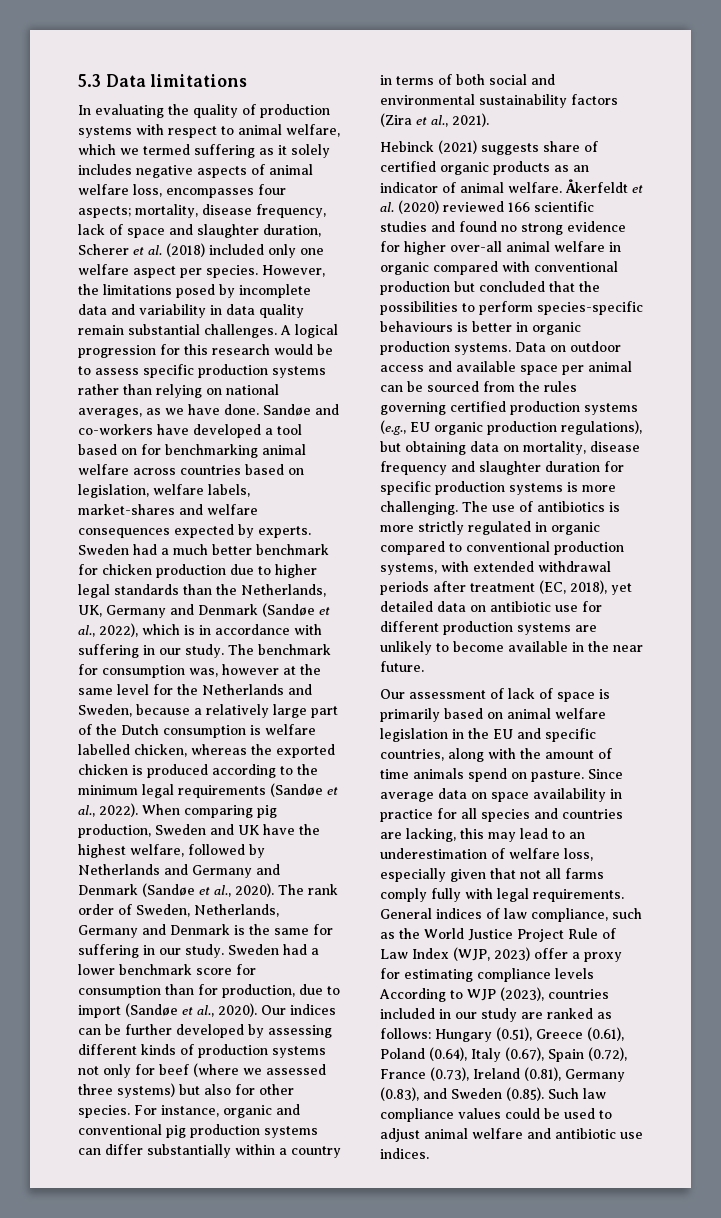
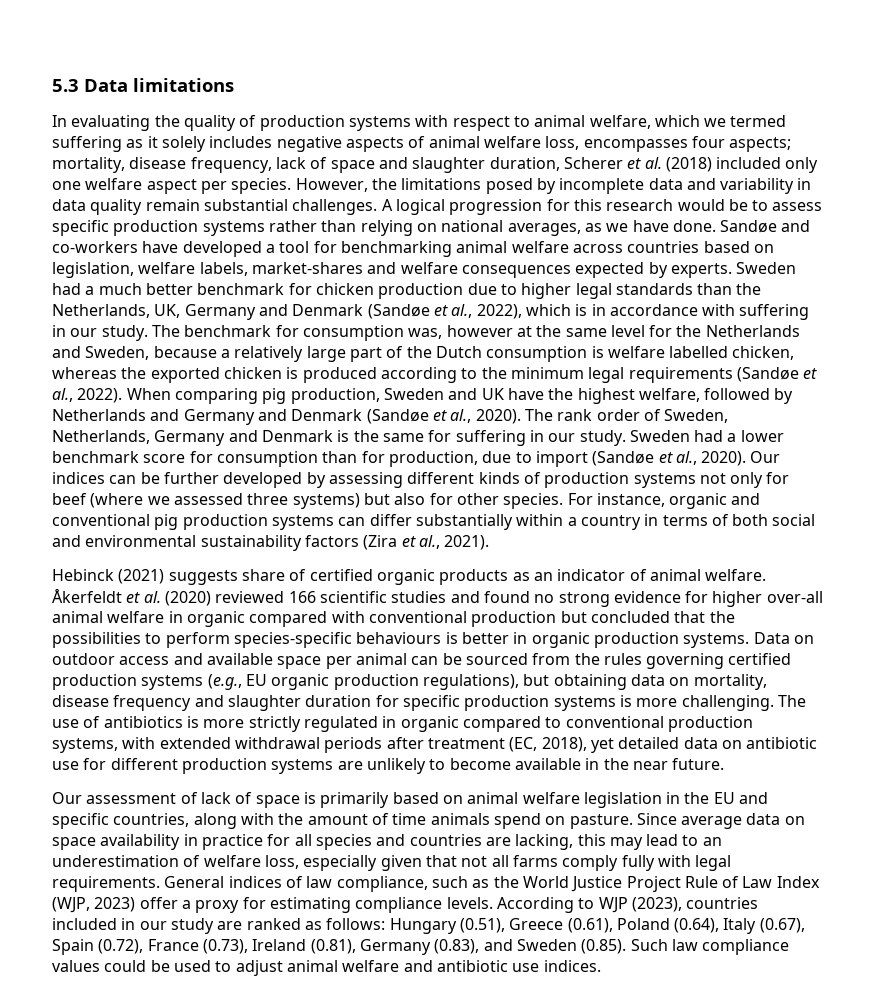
[78,444,137,455] based on -> (310, 247) none
[555,968,594,979] levels -> [446,897,493,909] levels.

